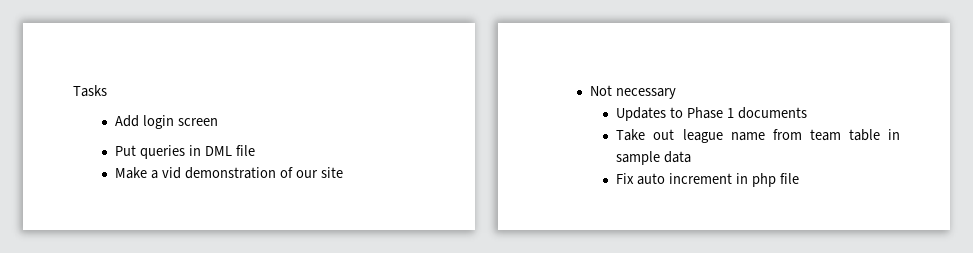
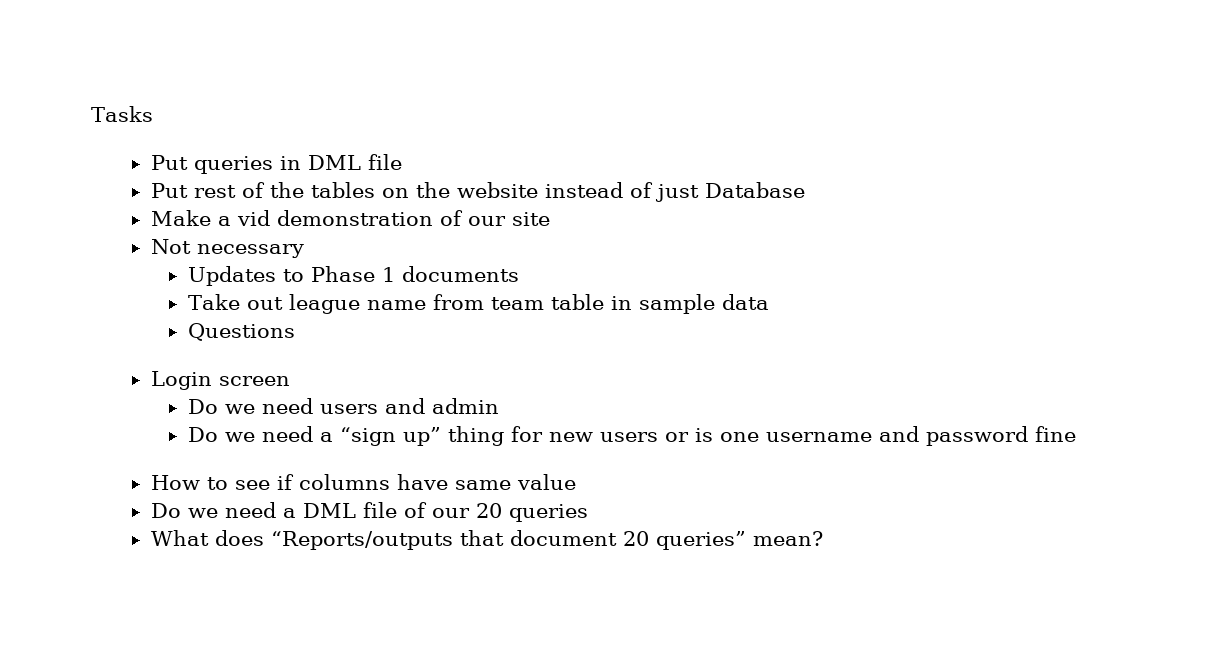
[115,115,218,129] // Add login screen -> (153, 114) none
(255, 150) none -> [150,182,805,202] // Put rest of the tables on the website instead of just Database
[616,173,799,187] Fix auto increment in php file -> [187,323,295,341] [150,371,290,390] [187,398,499,414] [187,426,1076,446] [150,474,576,490] [150,502,588,522] [150,530,823,550] Questions // Login screen // Do we need users and admin // Do we need a “sign up” thing for new users or is one username and password fine // How to see if columns have same value // Do we need a DML file of our 20 queries // What does “Reports/outputs that document 20 queries” mean?

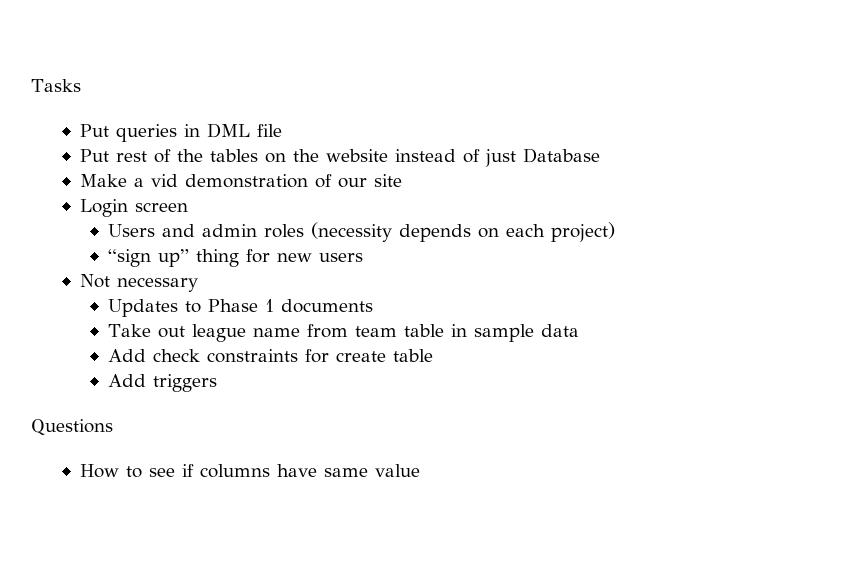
(550, 219) none -> [79,199,188,217] [108,222,616,242] [108,249,364,267] // Login screen // Users and admin roles (necessity depends on each project) // “sign up” thing for new users
[187,323,295,341] [150,371,290,390] [187,398,499,414] [187,426,1076,446] Questions // Login screen // Do we need users and admin // Do we need a “sign up” thing for new users or is one username and password fine -> [108,349,434,363] [108,374,218,392] [31,419,113,436] Add check constraints for create table // Add triggers // Questions
[150,502,588,522] [150,530,823,550] // Do we need a DML file of our 20 queries // What does “Reports/outputs that document 20 queries” mean? -> (420, 470) none

